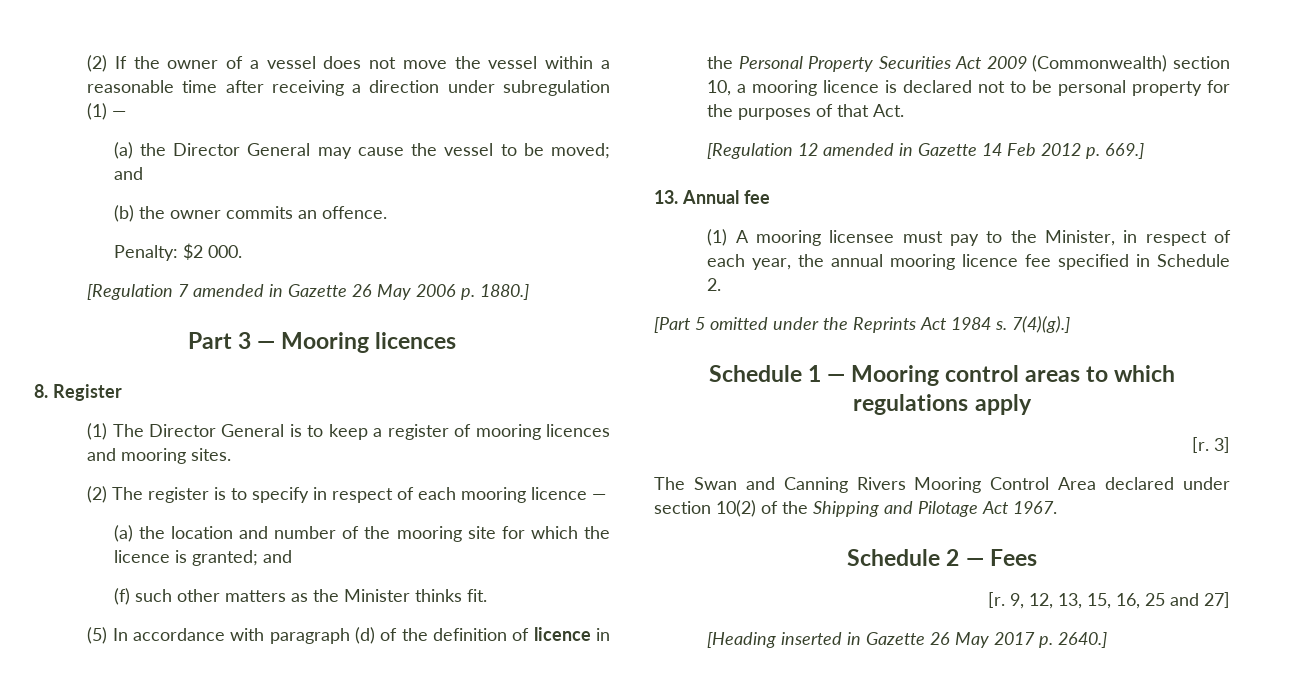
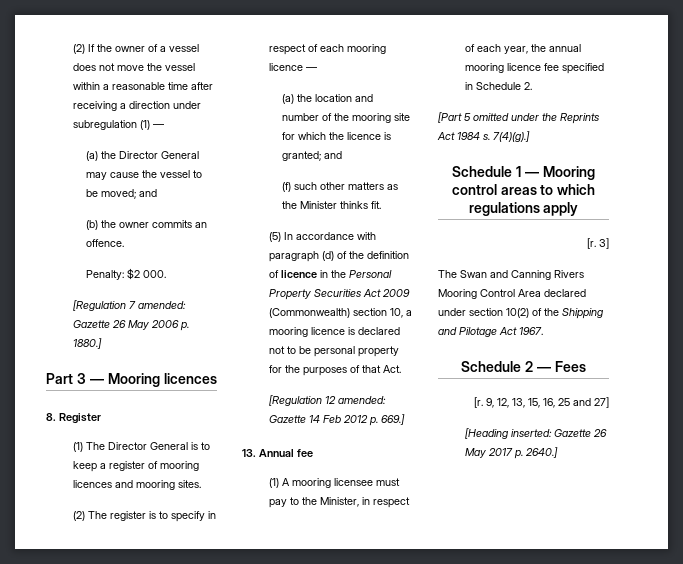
[193,284,284,297] amended in -> [137,301,186,309] amended:
[823,143,914,156] amended in -> [337,396,386,404] amended:
[781,632,862,645] inserted in -> [510,429,552,437] inserted:

